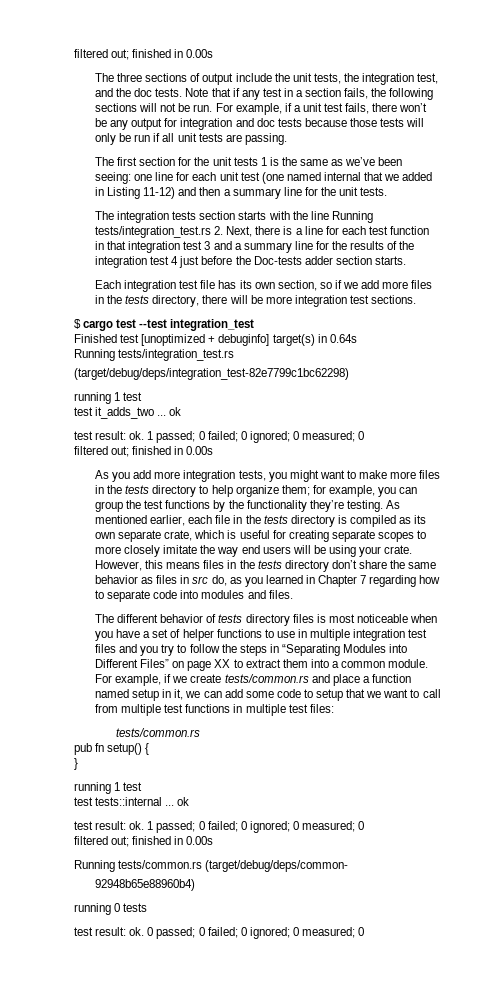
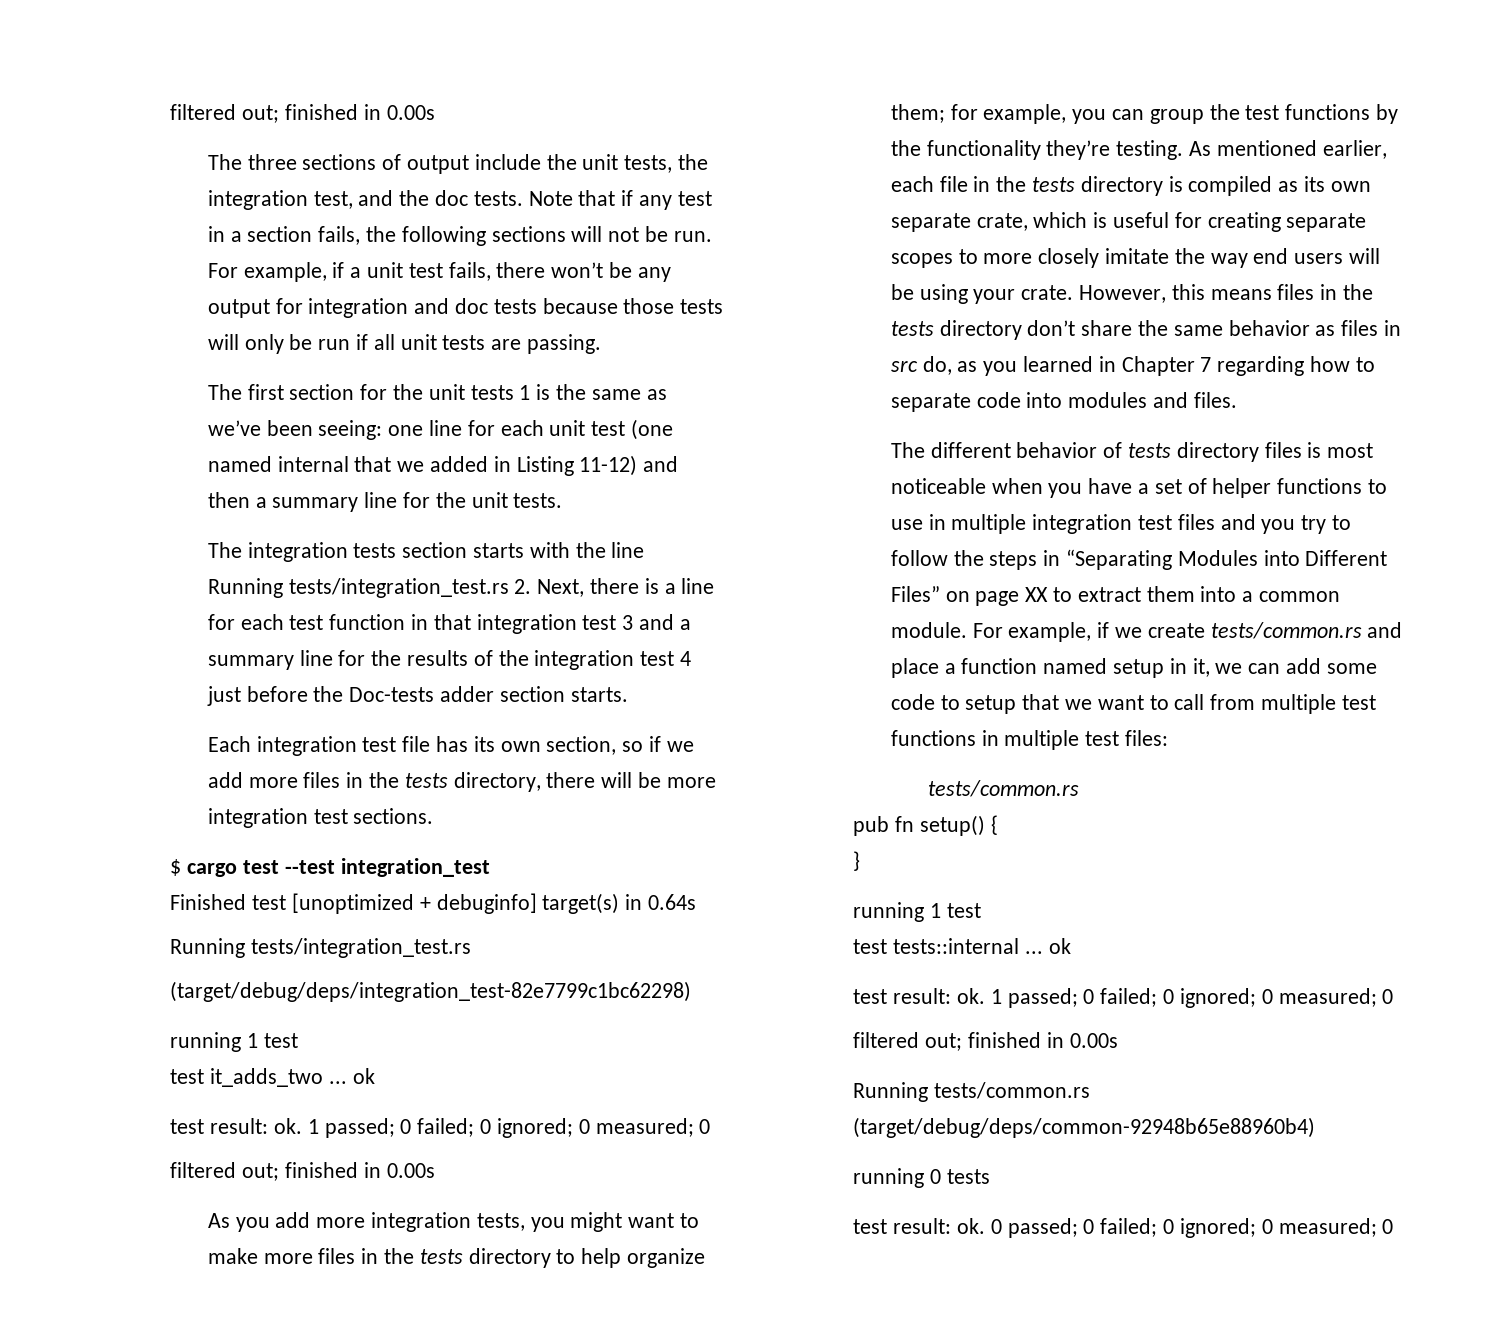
[205,860,349,872] [94,879,195,891] (target/debug/deps/common- // 92948b65e88960b4) -> [853,1117,1316,1138] (target/debug/deps/common-92948b65e88960b4)

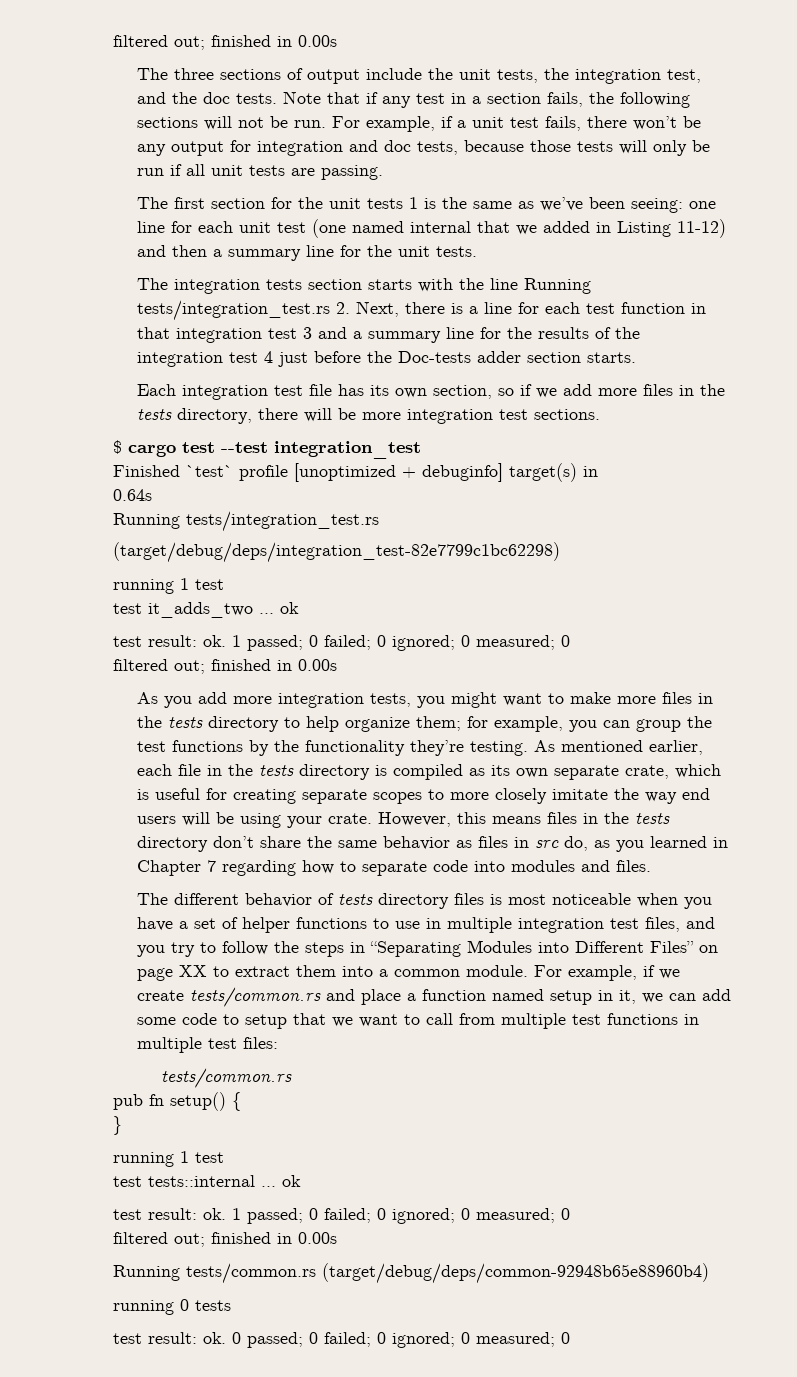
[493,299,537,314] tests -> [416,141,458,155] tests,
[252,895,287,910] test -> [186,465,289,481] `test` profile
(643, 902) none -> (599, 471) //
[1177,514,1215,530] files -> [644,917,680,932] files,

